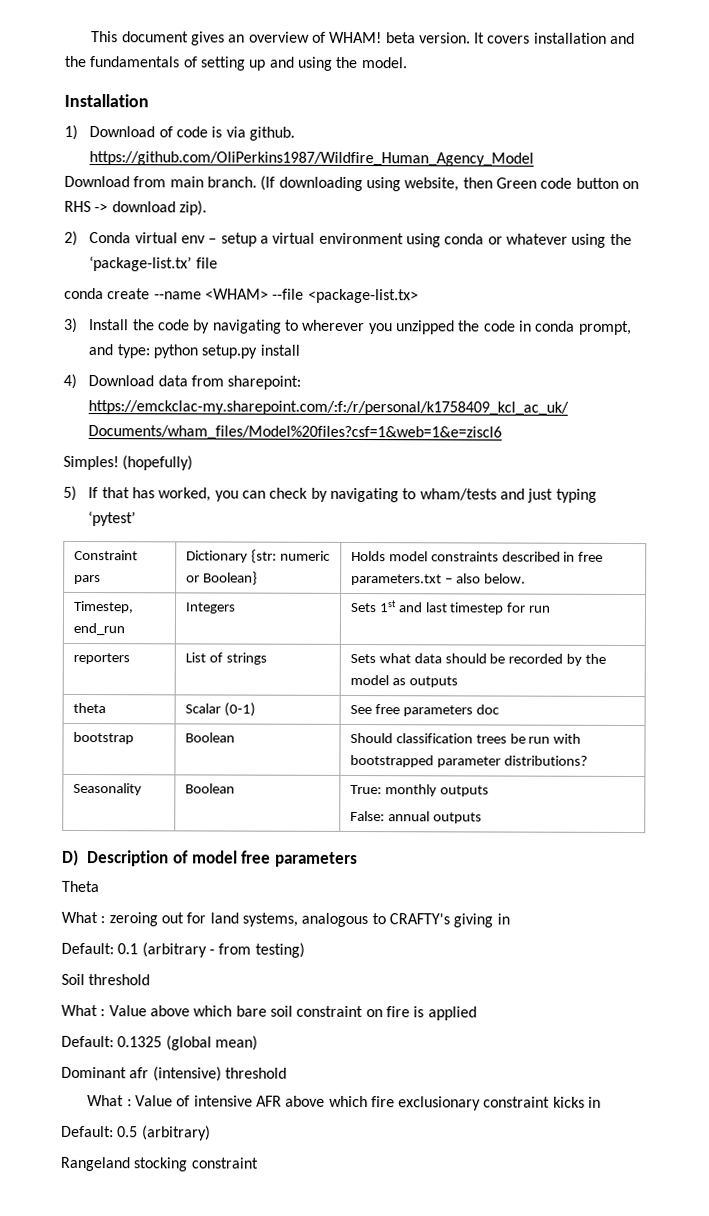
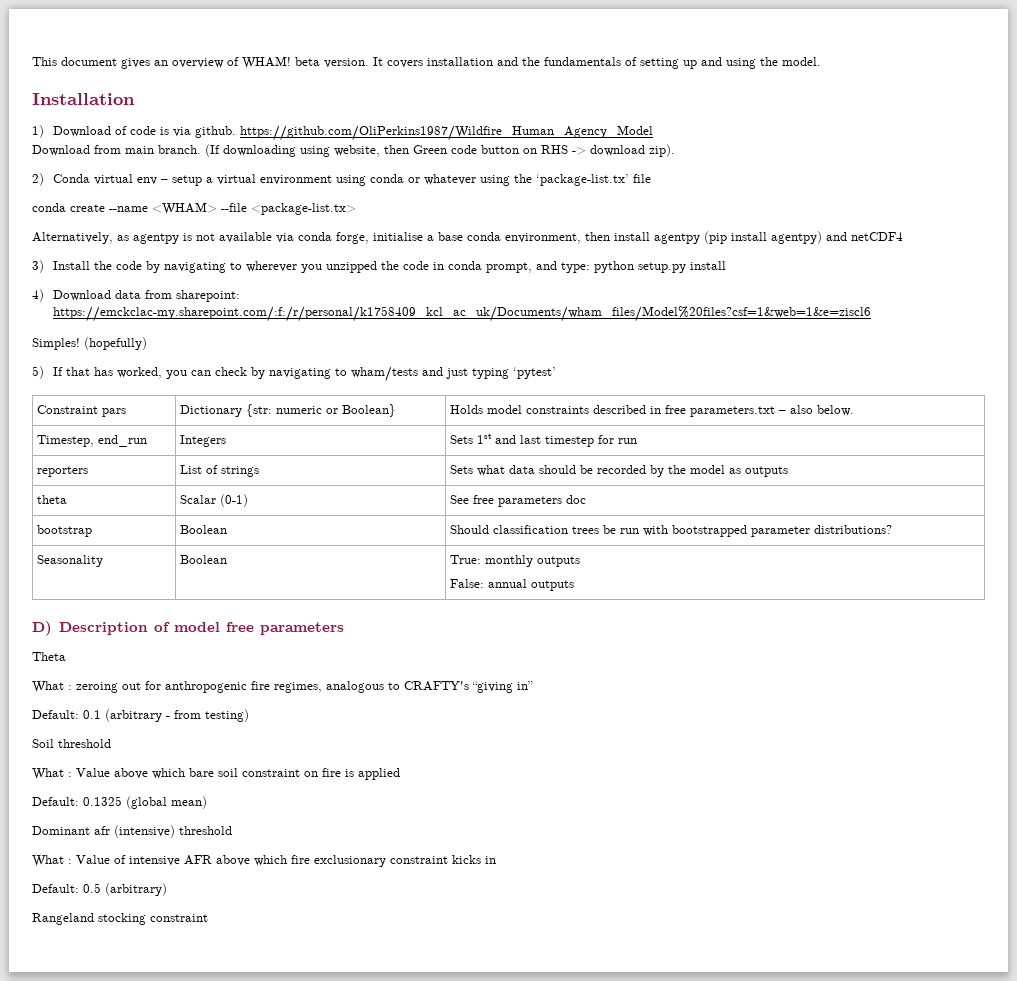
(419, 296) none -> [32,231,903,244] // Alternatively, as agentpy is not available via conda forge, initialise a base conda environment, then install agentpy (pip install agentpy) and netCDF4
[209,912,298,927] land systems, -> [165,681,322,693] anthropogenic fire regimes,
[453,913,510,928] giving in -> [472,681,533,693] “giving in”

